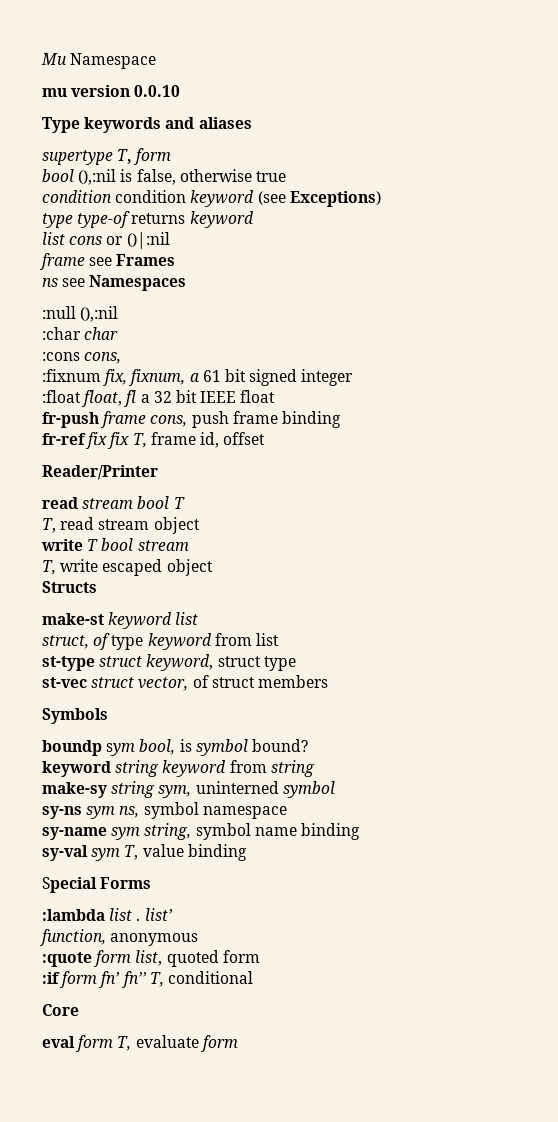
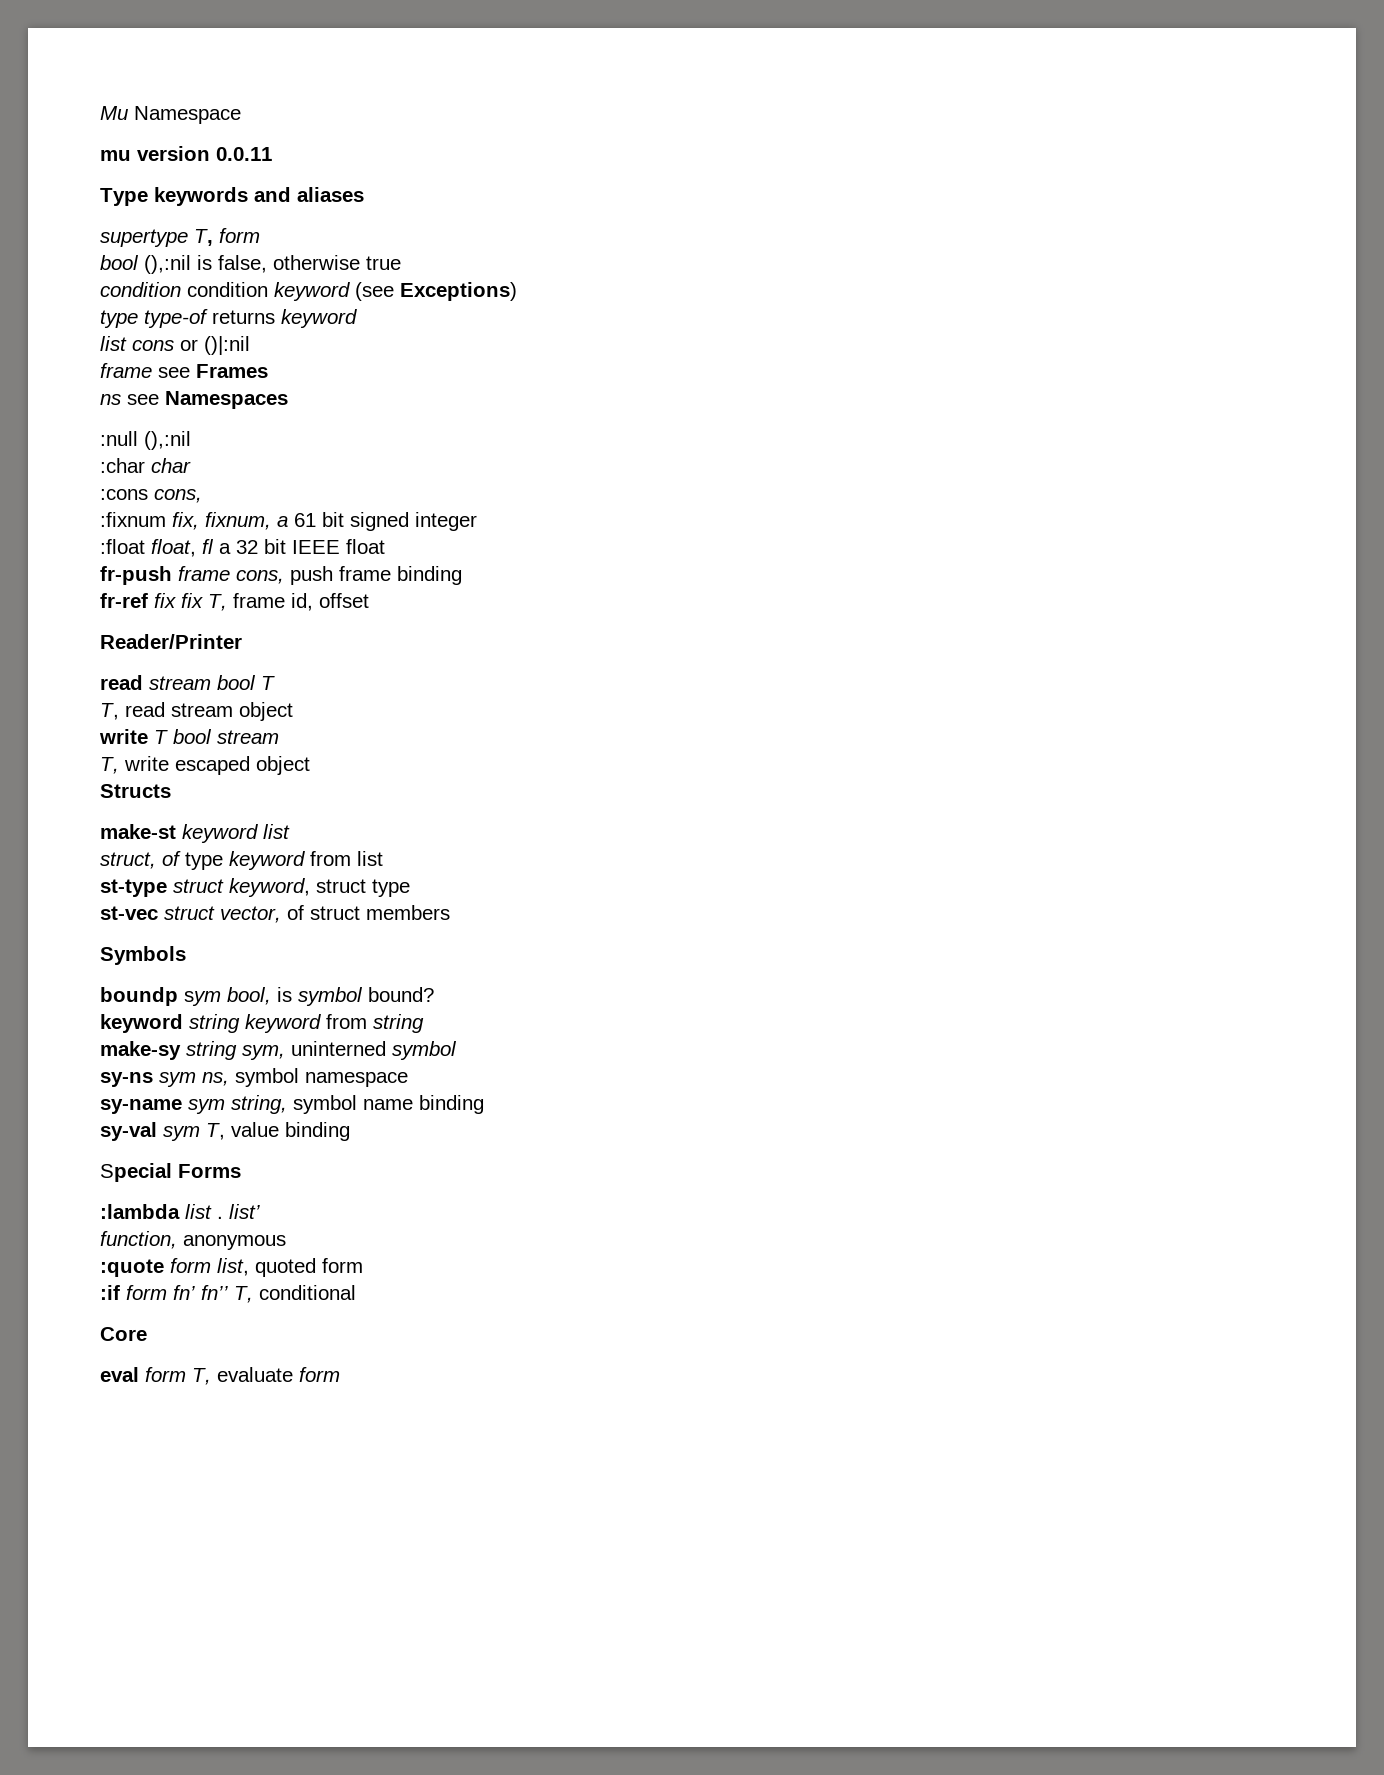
[134,85,181,97] 0.0.10 -> [216,147,272,161] 0.0.11

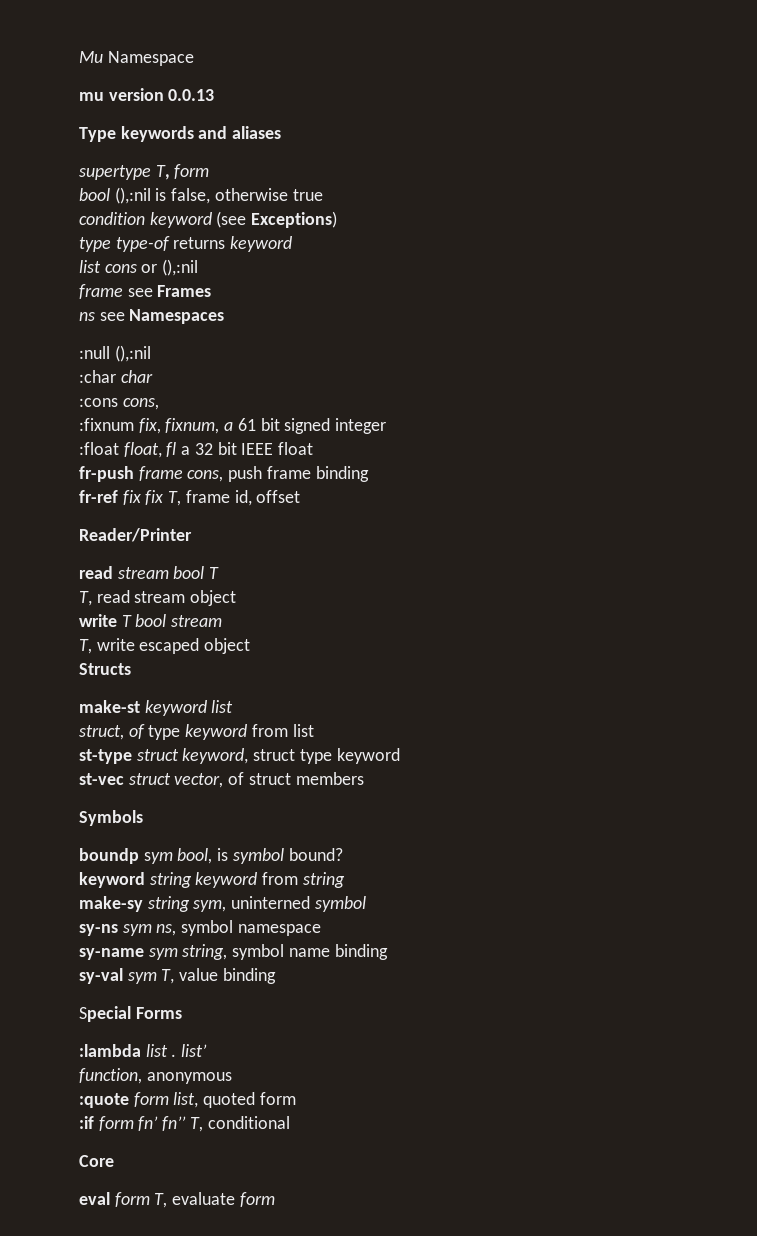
[216,147,272,161] 0.0.11 -> [168,89,215,101] 0.0.13
[187,282,268,297] condition -> (145, 218) none
[204,336,250,355] ()|:nil -> [162,259,199,276] (),:nil
(410, 888) none -> [336,748,400,764] keyword

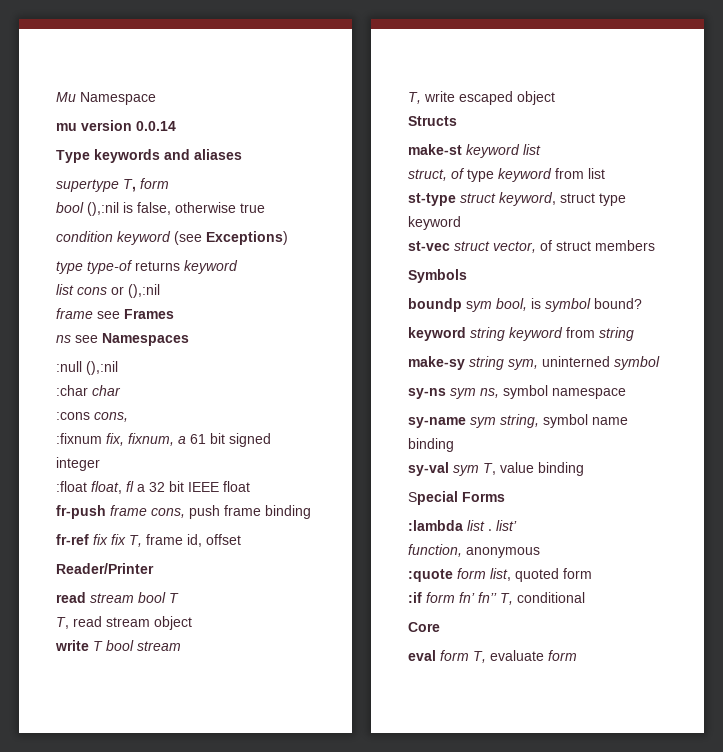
[168,89,215,101] 0.0.13 -> [136,121,176,131] 0.0.14

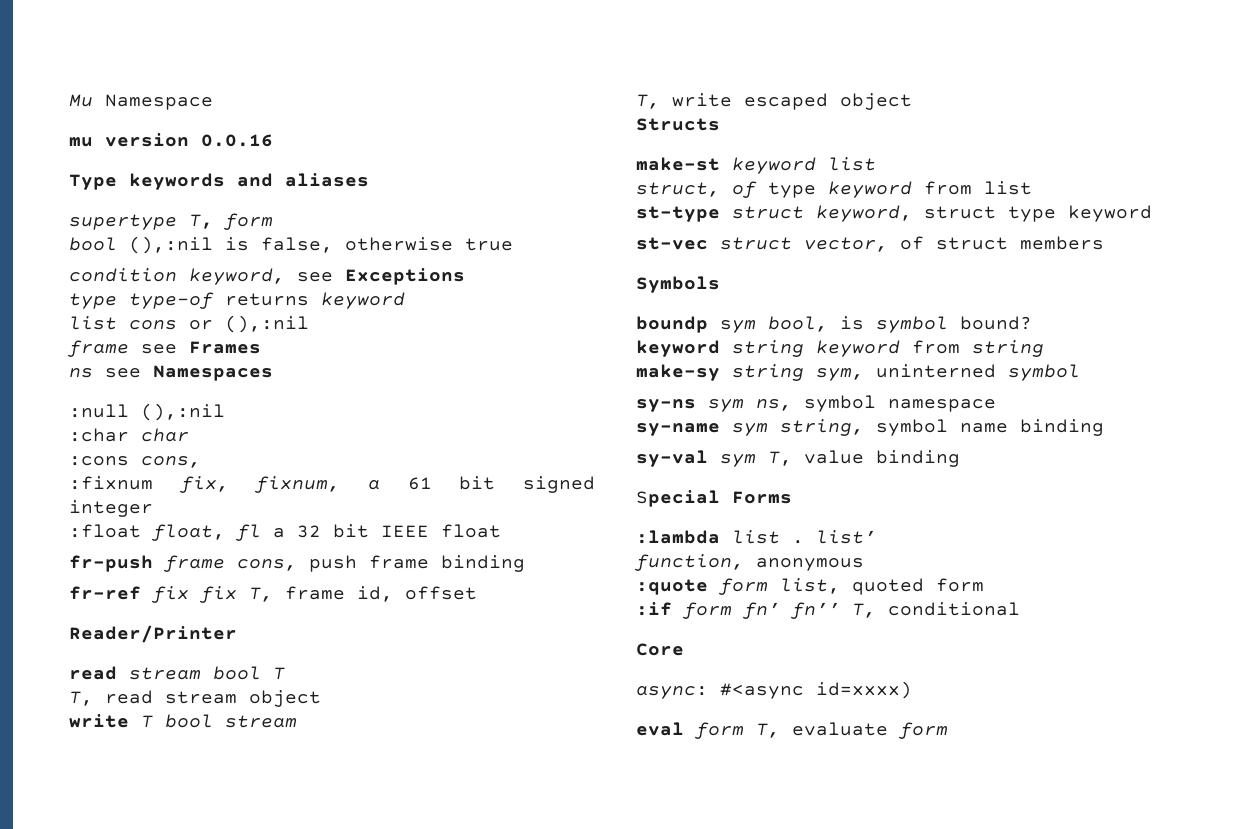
[136,121,176,131] 0.0.14 -> [201,134,273,147] 0.0.16
[117,231,288,245] keyword (see Exceptions) -> [189,268,465,285] keyword, see Exceptions
(440, 627) none -> [636,681,912,699] // async: #<async id=xxxx)

